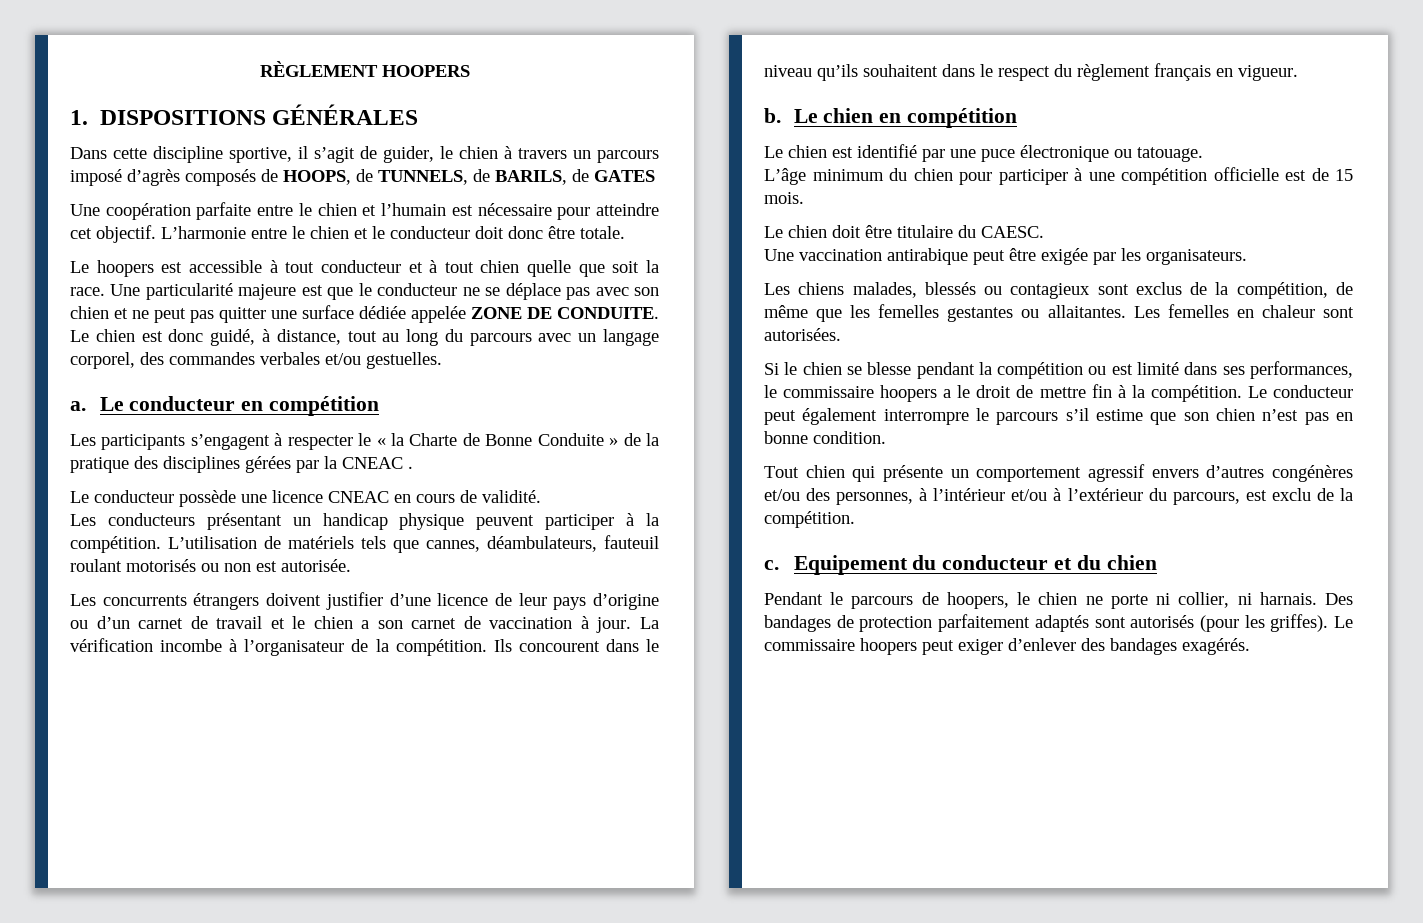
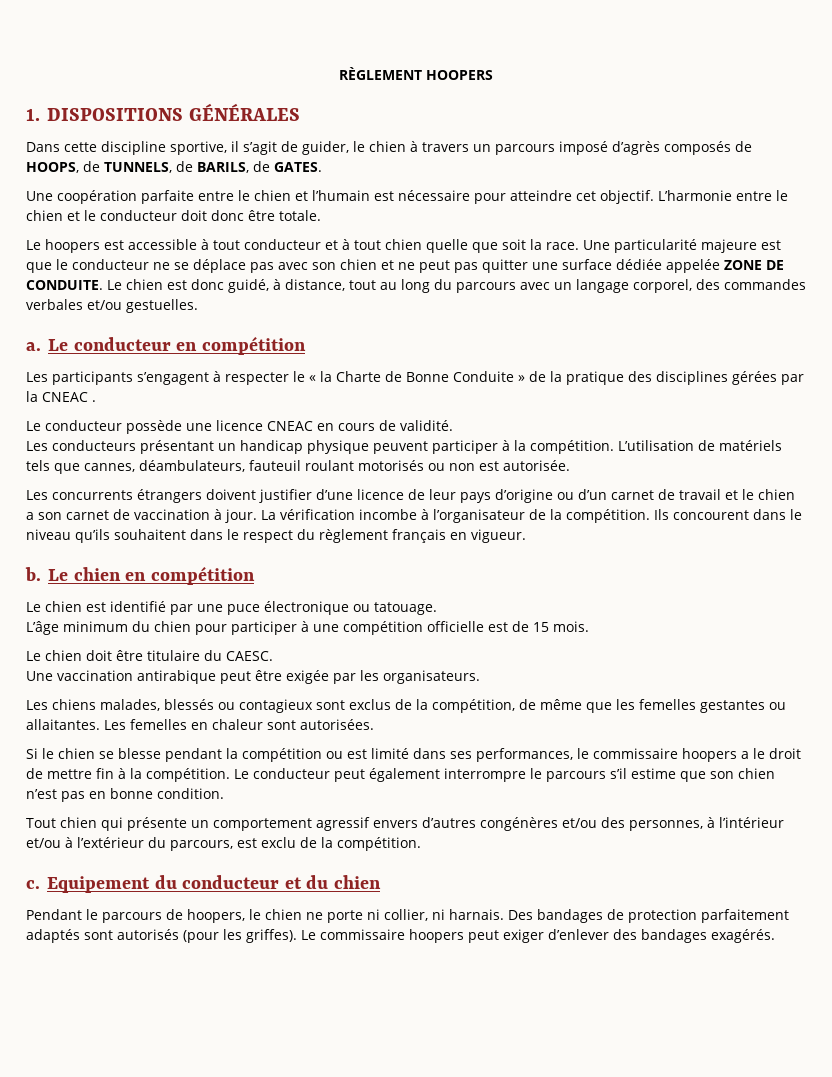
[594,170,655,182] GATES -> [274,162,322,172] GATES.

